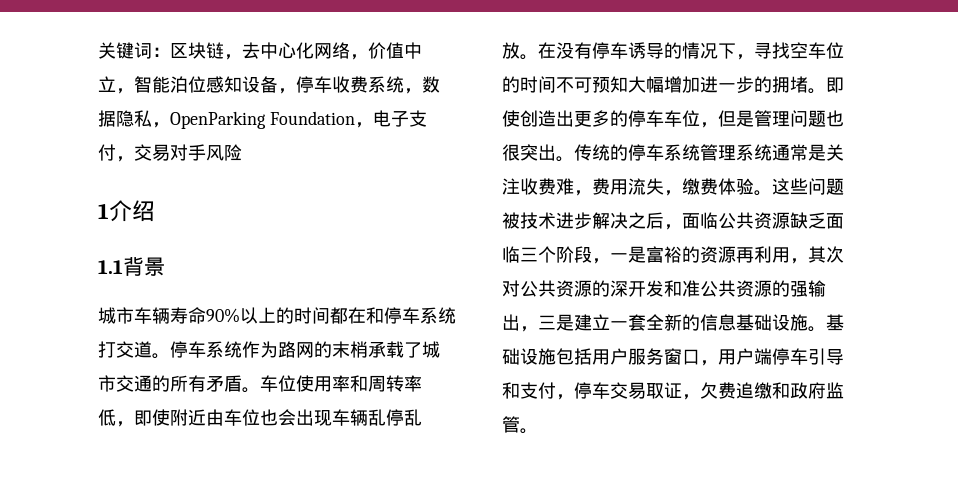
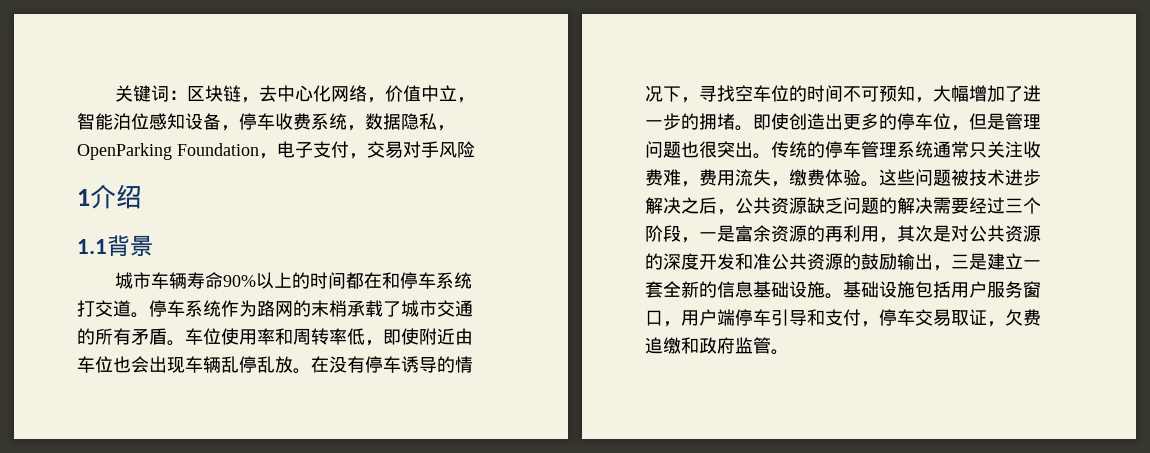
(628, 84) none -> [915,97,933,103] ，
(700, 84) none -> [1005,86,1023,102] 了
[664,110,682,127] 车 -> (933, 121) none
[664,144,700,161] 系统 -> (861, 149) none
[808,144,826,161] 是 -> [969,142,987,158] 只
[682,212,718,229] 面临 -> (735, 212) none
[826,213,844,229] [502,246,520,263] 面临 -> [843,197,1005,214] 问题的解决需要经过
[664,246,736,263] 裕的资源 -> [753,225,825,242] 余资源的
(844, 254) none -> [933,225,951,242] 是
(628, 288) none -> [681,253,699,270] 度
[790,280,808,297] 强 -> [861,253,897,270] 鼓励

